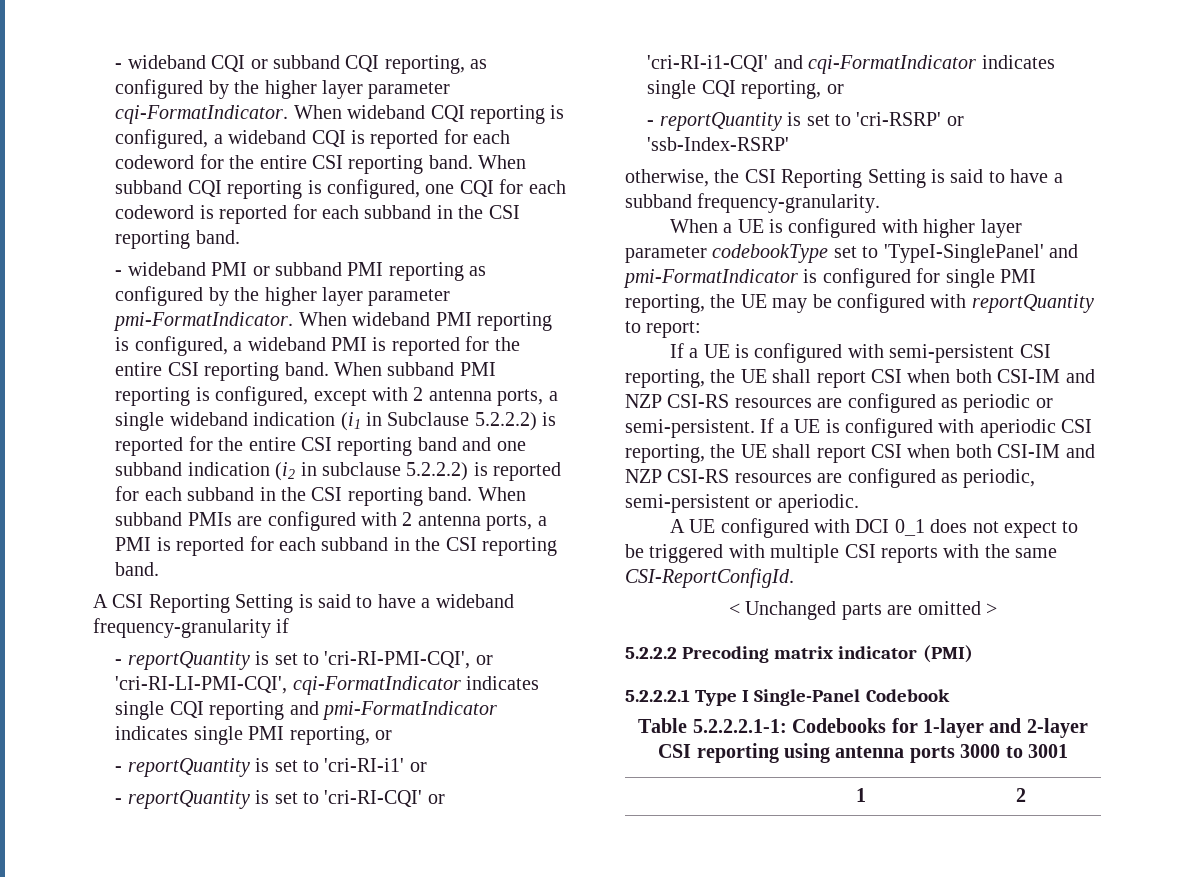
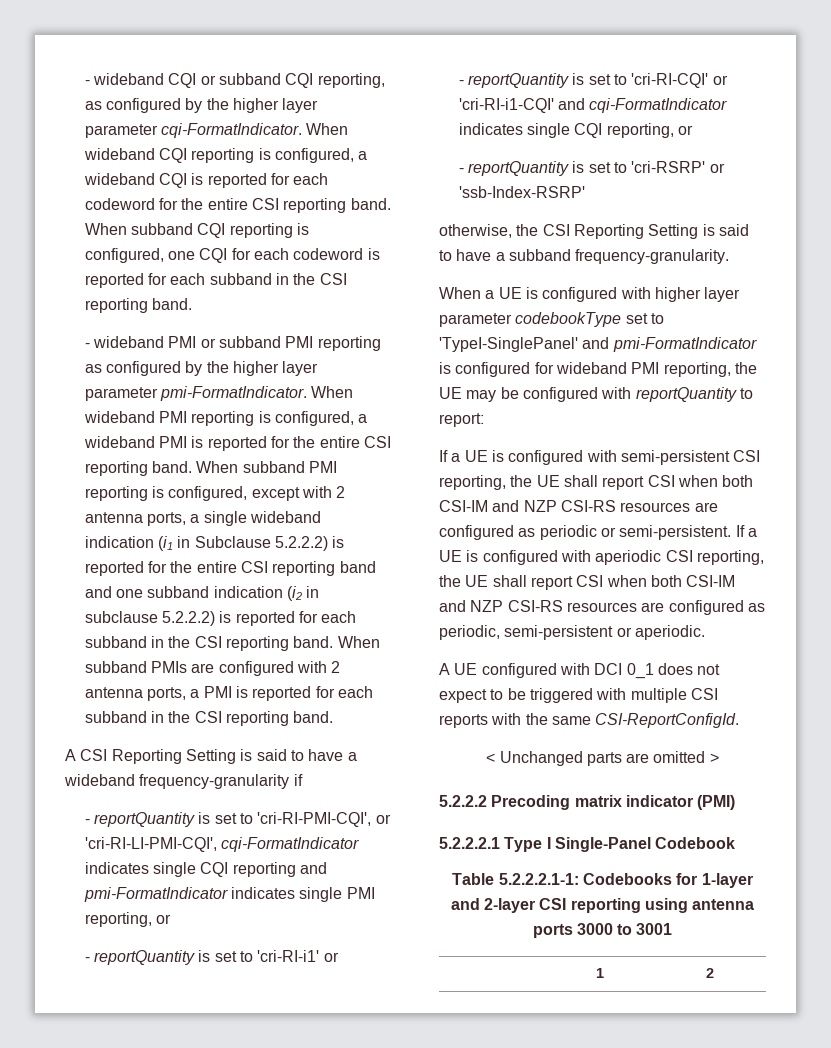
[945,269,995,288] single -> [555,362,627,374] wideband

